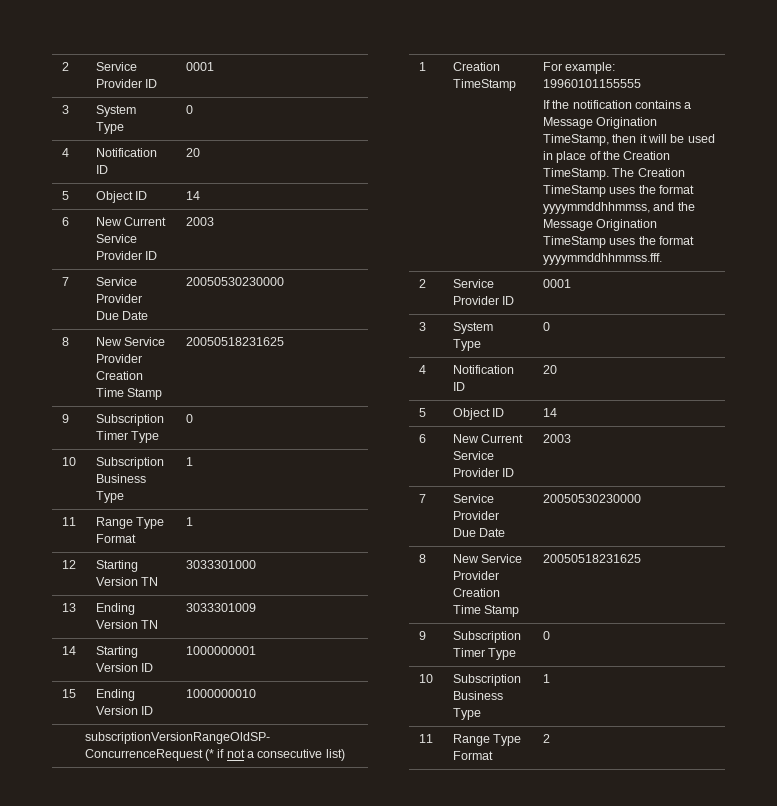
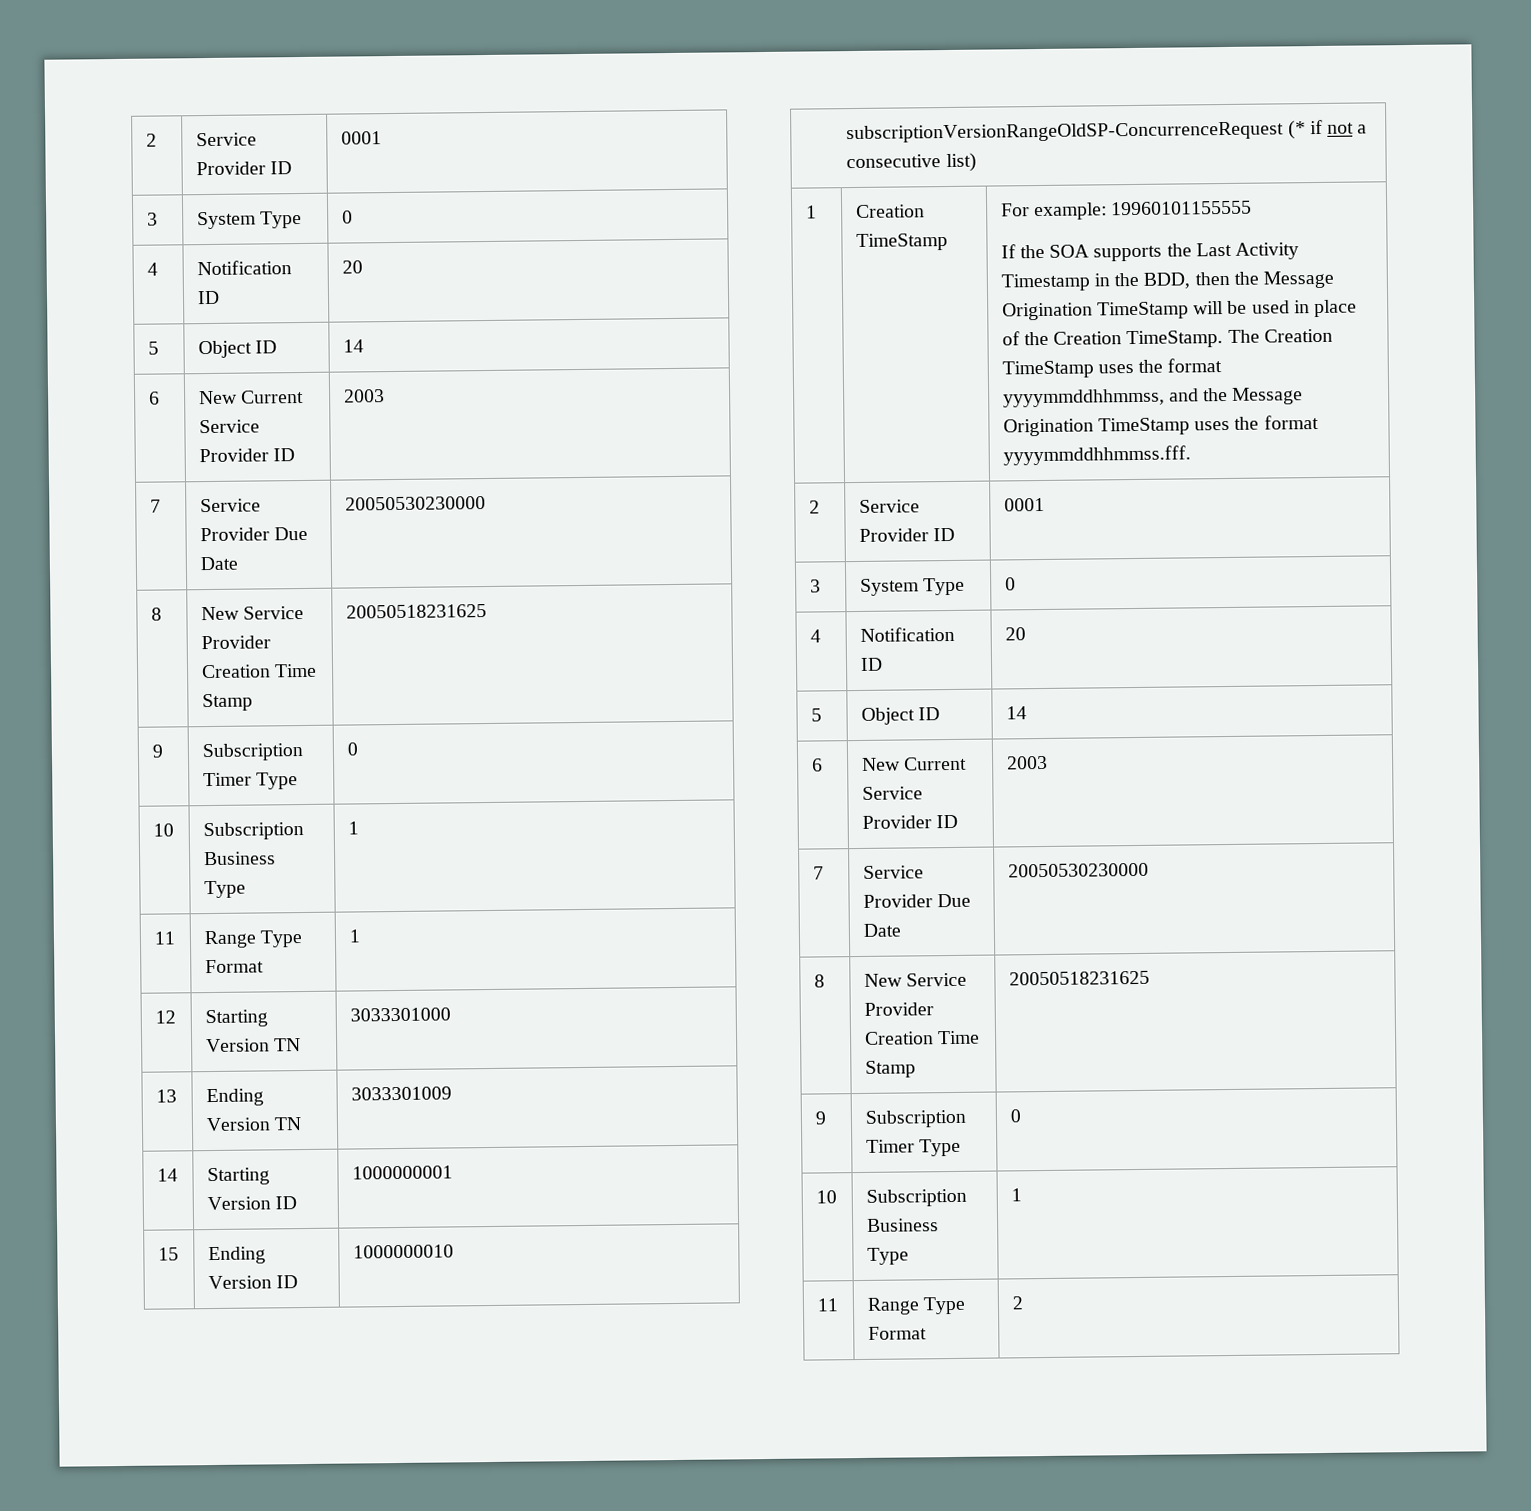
[572,100,692,109] [542,117,658,129] [542,134,647,146] notification contains a Message Origination TimeStamp, then it -> [1049,242,1300,262] [1000,270,1335,292] [1001,301,1189,321] SOA supports the Last Activity Timestamp in the BDD, then the Message Origination TimeStamp

